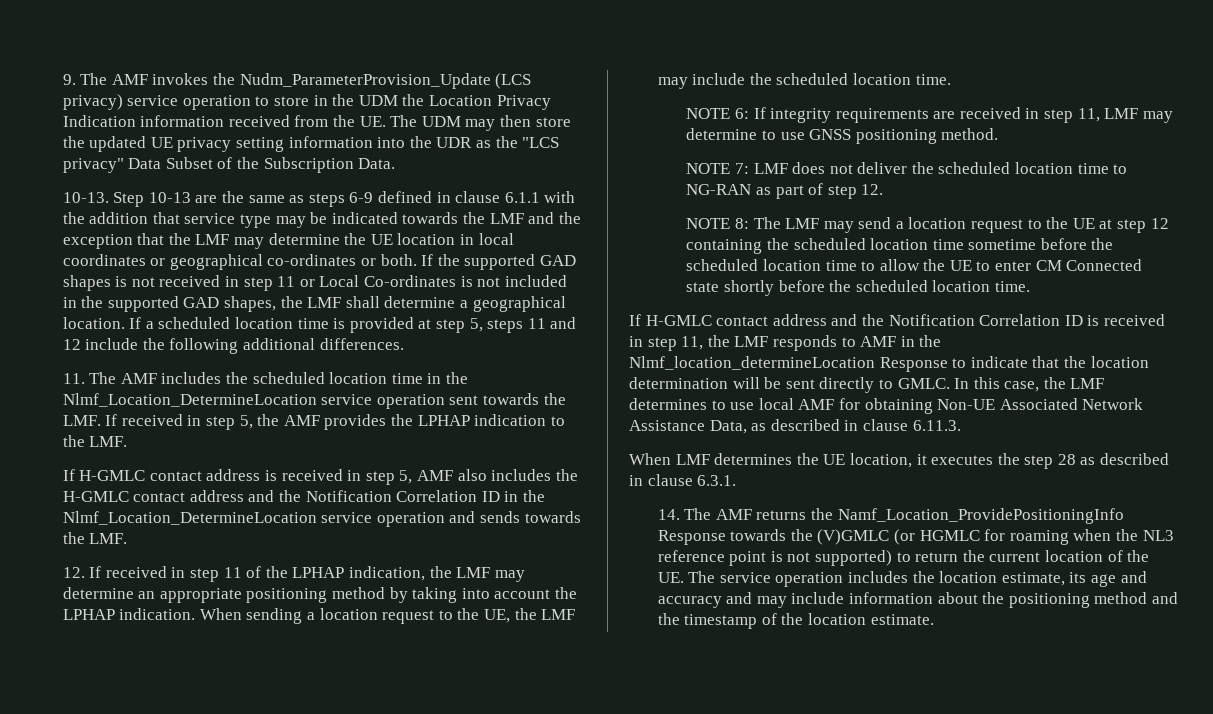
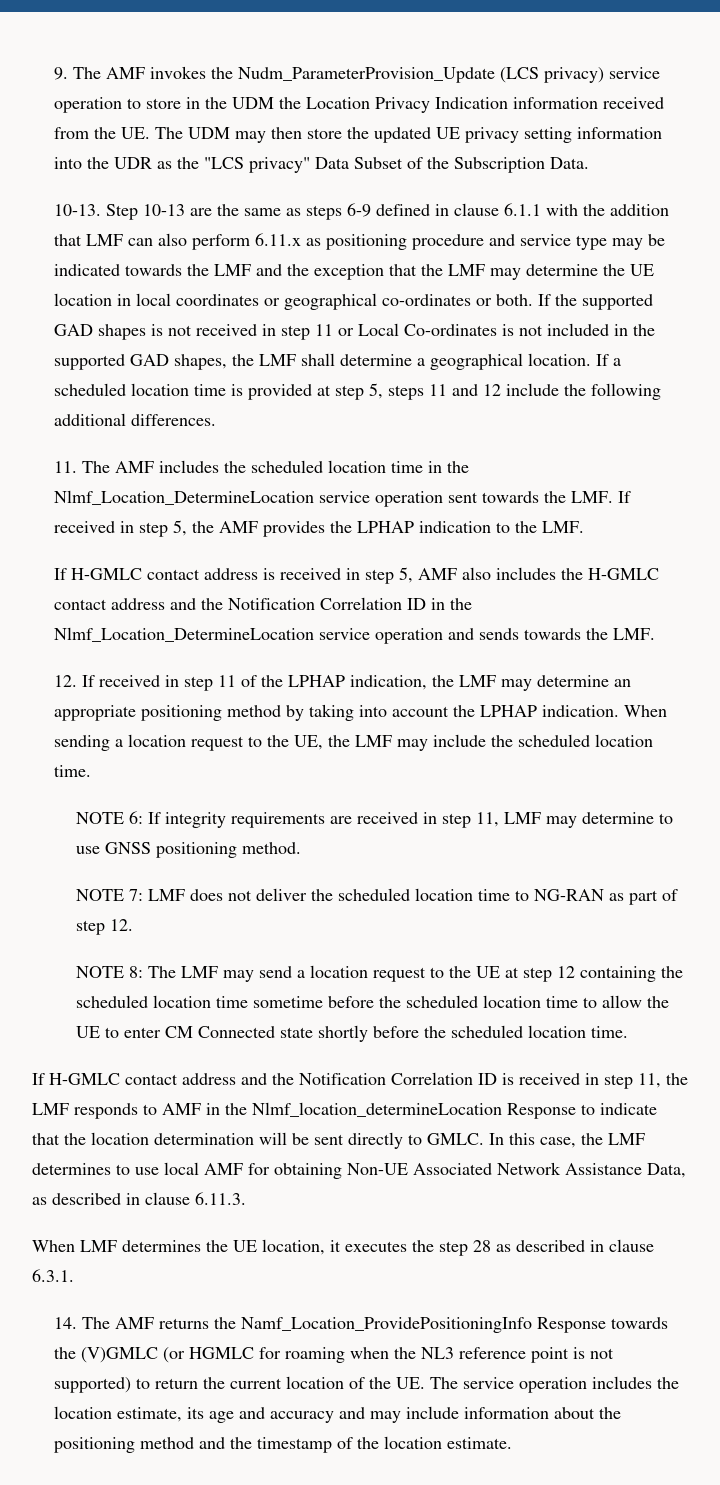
(180, 218) none -> [86,233,516,250] LMF can also perform 6.11.x as positioning procedure and

